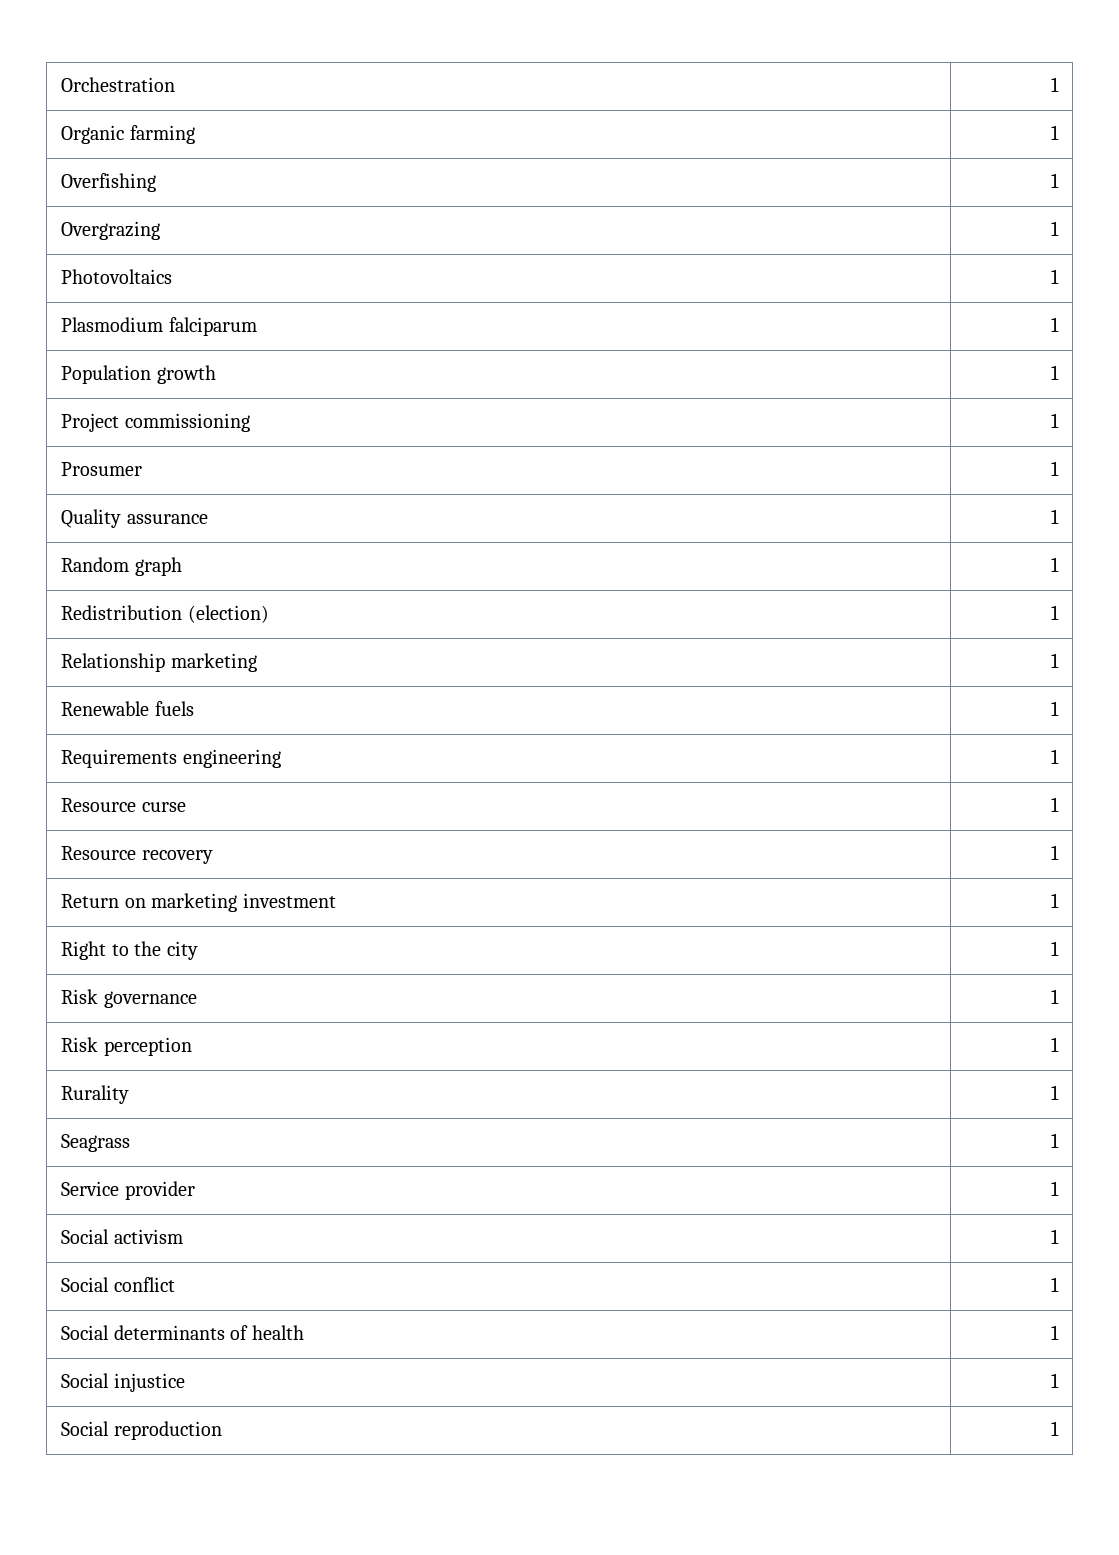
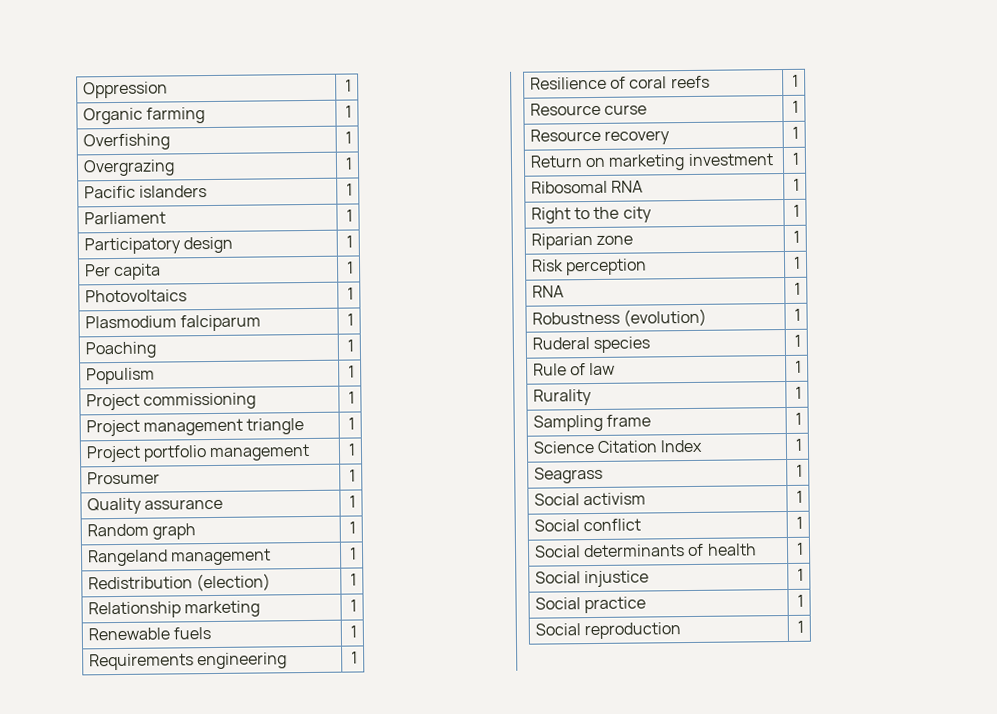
[61,77,176,92] Orchestration -> [82,81,168,99] Oppression
(1059, 228) none -> [83,185,207,199] [346,183,354,196] [83,211,166,225] [346,209,354,222] [83,236,233,255] [346,235,354,248] [84,263,161,281] [346,261,355,274] // Pacific islanders | 1 // Parliament | 1 // Participatory design | 1 // Per capita | 1
[61,365,216,384] Population growth -> [84,341,156,359] [347,339,355,352] [85,367,155,385] Poaching | 1 // Populism
(1059, 420) none -> [85,418,305,437] [348,417,356,430] [85,443,311,463] [348,443,357,456] // Project management triangle | 1 // Project portfolio management | 1
(1059, 564) none -> [87,548,271,567] [349,547,358,560] // Rangeland management | 1
(1059, 756) none -> [529,75,710,90] [792,74,800,87] // Resilience of coral reefs | 1
(1059, 900) none -> [530,180,643,194] [793,178,801,191] // Ribosomal RNA | 1
[61,989,197,1008] Risk governance -> [530,233,633,250] Riparian zone
(1059, 1044) none -> [531,285,564,298] [794,282,802,295] [531,308,707,327] [794,308,802,321] [531,336,650,354] [794,334,802,347] [532,362,616,376] [795,360,803,373] // RNA | 1 // Robustness (evolution) | 1 // Ruderal species | 1 // Rule of law | 1
[61,1134,131,1152] [1050,1133,1059,1148] [61,1181,195,1200] Seagrass | 1 // Service provider -> [532,414,651,432] [795,412,803,425] [532,439,704,454] [795,438,803,451] [533,466,603,484] Sampling frame | 1 // Science Citation Index | 1 // Seagrass
(1059, 1380) none -> [534,596,646,614] [797,594,805,607] // Social practice | 1

